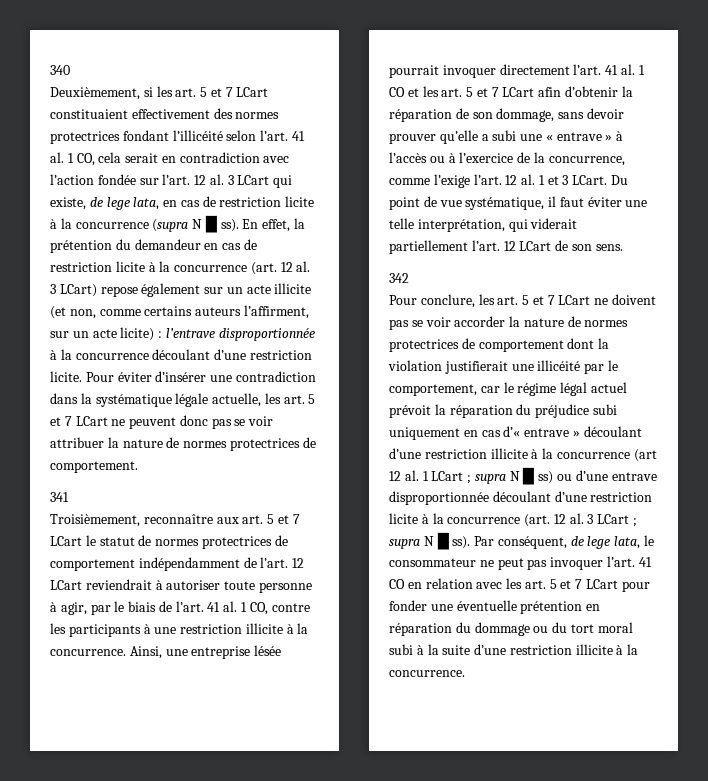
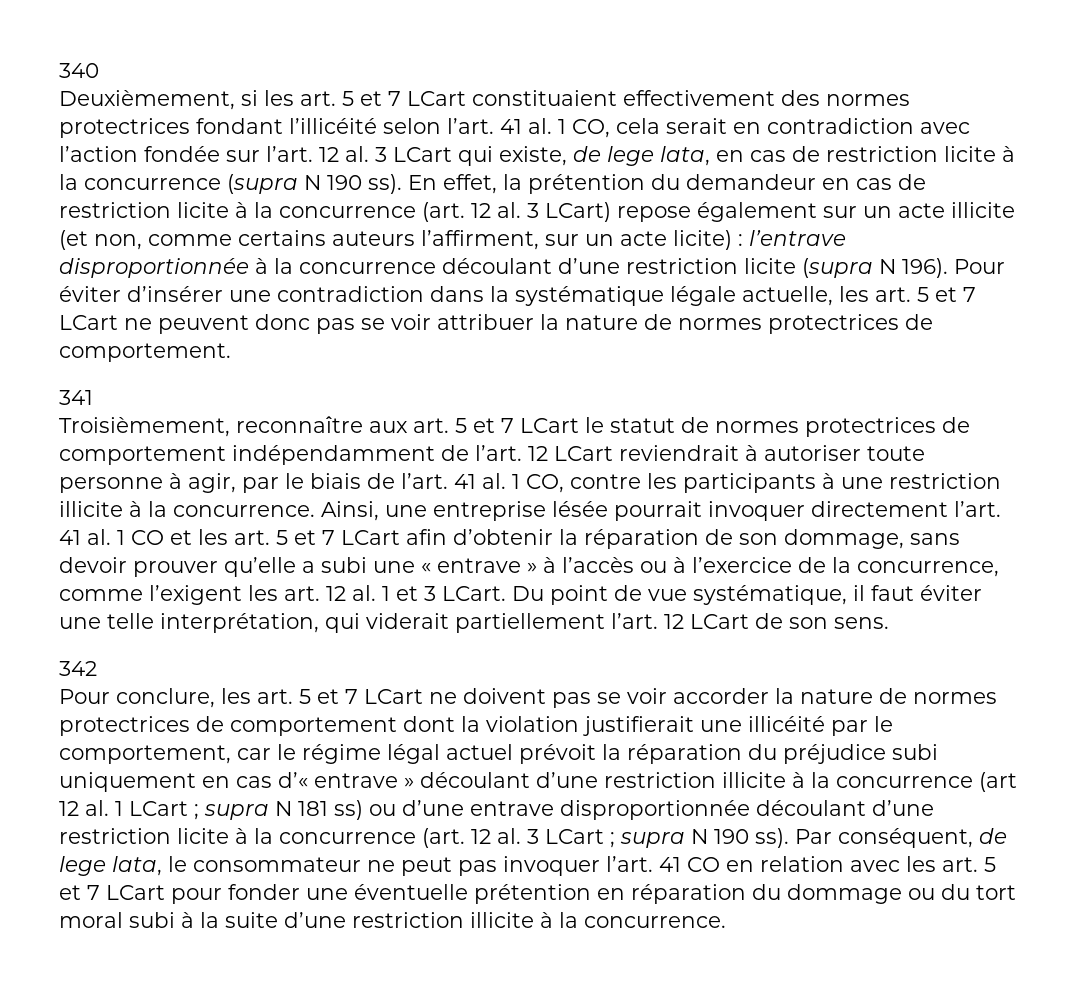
[204,215,217,233] █ -> [327,175,362,190] 190
[50,371,82,382] licite. -> [744,258,948,278] licite (supra N 196).
[433,174,502,188] l’exige l’art. -> [149,585,320,605] l’exigent les art.
[522,467,535,485] █ -> [298,801,328,816] 181
[436,532,449,550] █ -> [714,829,749,844] 190

